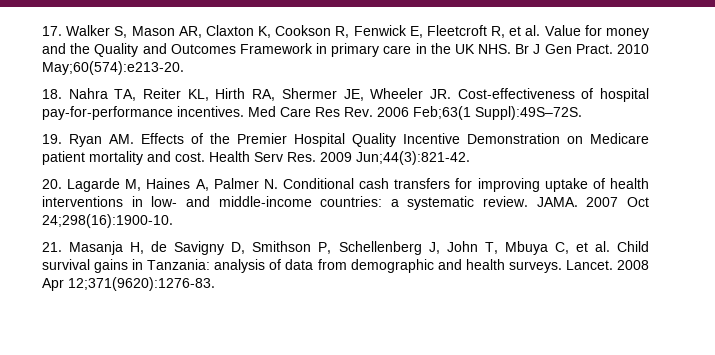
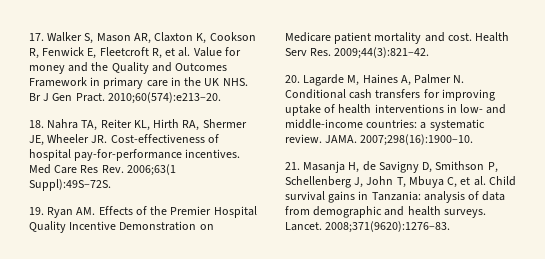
[617,44,649,54] [42,61,184,75] 2010 May;60(574):e213-20. -> [107,92,221,104] 2010;60(574):e213–20.
[377,106,471,120] 2006 Feb;63(1 -> [126,164,176,176] 2006;63(1
[320,151,470,165] 2009 Jun;44(3):821-42. -> [334,47,430,59] 2009;44(3):821–42.
[586,197,649,207] [42,214,173,228] 2007 Oct 24;298(16):1900-10. -> [360,134,474,146] 2007;298(16):1900–10.
[617,260,650,270] [42,277,215,291] 2008 Apr 12;371(9620):1276-83. -> [325,221,451,233] 2008;371(9620):1276–83.

